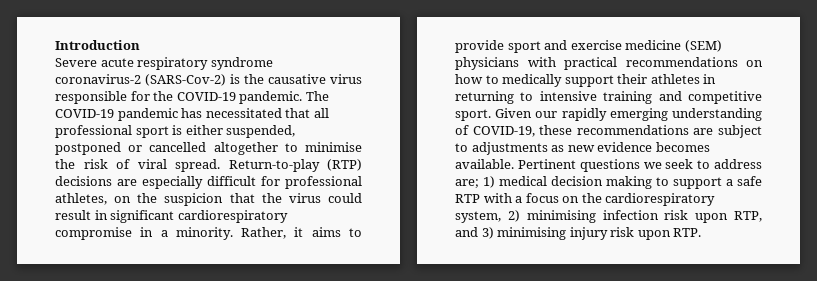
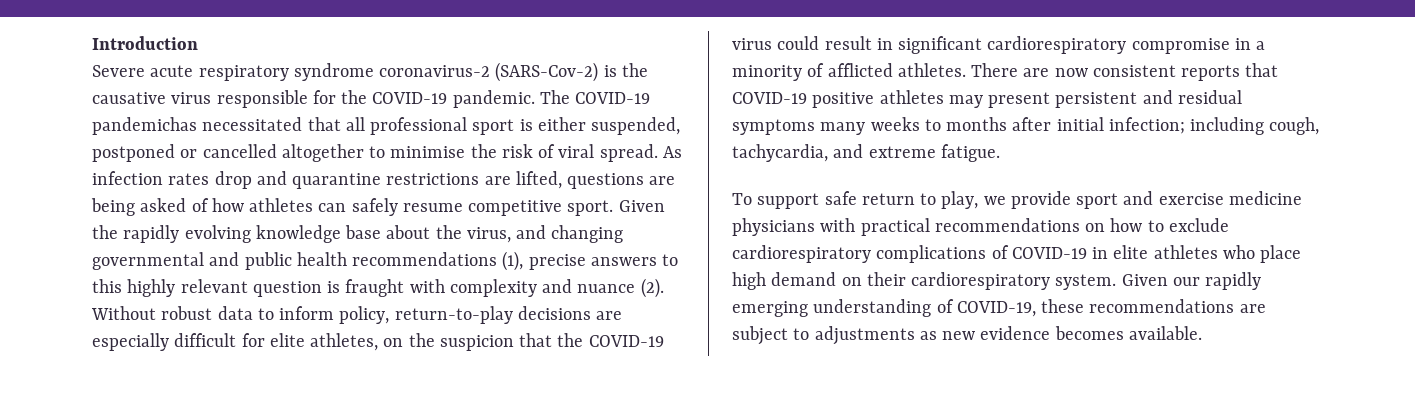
[117,108,203,121] pandemic has -> [92,117,197,135] pandemichas
[228,159,362,172] Return-to-play (RTP) -> [662,146,682,158] [92,171,676,189] [91,198,665,216] [92,225,624,243] [92,251,679,271] [92,278,664,298] [91,306,513,324] As infection rates drop and quarantine restrictions are lifted, questions are being asked of how athletes can safely resume competitive sport. Given the rapidly evolving knowledge base about the virus, and changing governmental and public health recommendations (1), precise answers to this highly relevant question is fraught with complexity and nuance (2). Without robust data to inform policy, return-to-play
[285,176,362,189] professional -> [269,333,305,347] elite
(282, 198) none -> [588,335,664,347] COVID-19
[175,227,362,240] minority. Rather, it aims to -> [732,63,1279,81] [732,90,1242,108] [732,117,1320,135] [732,144,1000,162] [732,191,1006,209] minority of afflicted athletes. There are now consistent reports that COVID-19 positive athletes may present persistent and residual symptoms many weeks to months after initial infection; including cough, tachycardia, and extreme fatigue. // To support safe return to play, we
[684,40,722,52] (SEM) -> (1302, 198) none
[502,74,717,87] [455,91,762,104] [455,109,491,121] medically support their athletes in returning to intensive training and competitive sport. -> [1168,218,1229,232] [732,245,1302,263] [732,272,1117,290] exclude cardiorespiratory complications of COVID-19 in elite athletes who place high demand on their cardiorespiratory system.
[517,159,762,172] [455,176,762,189] [455,193,716,206] [455,210,762,223] [455,227,702,240] Pertinent questions we seek to address are; 1) medical decision making to support a safe RTP with a focus on the cardiorespiratory system, 2) minimising infection risk upon RTP, and 3) minimising injury risk upon RTP. -> (1202, 333) none

